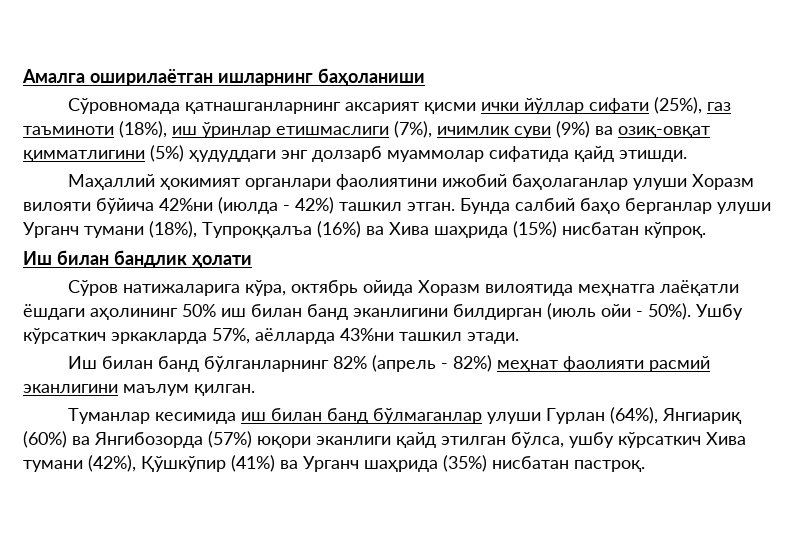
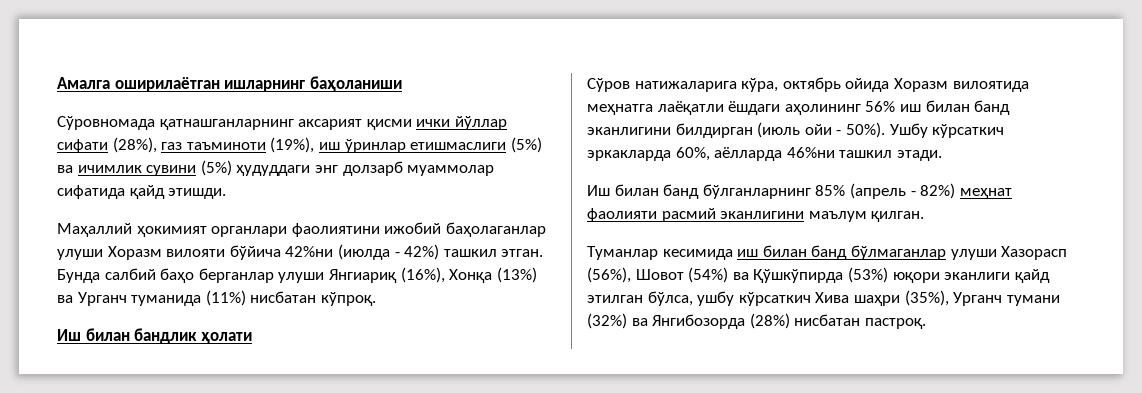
[654,97,703,114] (25%), -> [112,137,157,153] (28%),
[119,121,167,138] (18%), -> [270,137,315,153] (19%),
[394,121,710,138] [23,150,145,162] (7%), ичимлик суви (9%) ва озиқ-овқат қимматлигини -> [510,137,542,153] [57,165,197,176] (5%) ва ичимлик сувини
[23,221,557,238] Урганч тумани (18%), Тупроққалъа (16%) ва Хива шаҳрида (15%) -> [328,267,537,283] [57,290,246,306] Янгиариқ (16%), Хонқа (13%) ва Урганч туманида (11%)
[182,304,216,317] 50% -> [865,101,896,112] 56%
[212,328,394,344] 57%, аёлларда 43%ни -> [675,147,835,161] 60%, аёлларда 46%ни
[333,356,368,369] 82% -> [815,185,846,196] 85%
[546,407,743,424] [23,431,252,448] Гурлан (64%), Янгиариқ (60%) ва Янгибозорда (57%) -> [1001,246,1068,260] [587,267,888,283] Хазорасп (56%), Шовот (54%) ва Қўшкўпирда (53%)
[23,455,487,472] тумани (42%), Қўшкўпир (41%) ва Урганч шаҳрида (35%) -> [853,290,1060,306] [587,313,790,329] шаҳри (35%), Урганч тумани (32%) ва Янгибозорда (28%)

